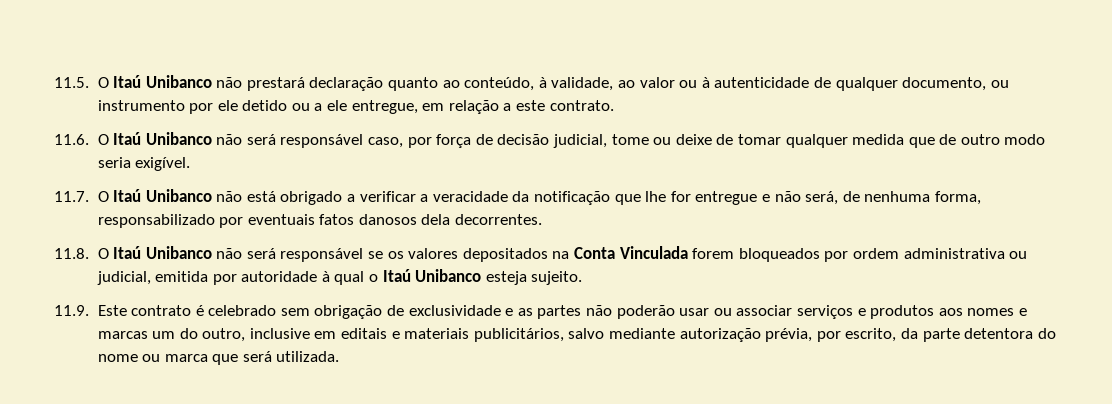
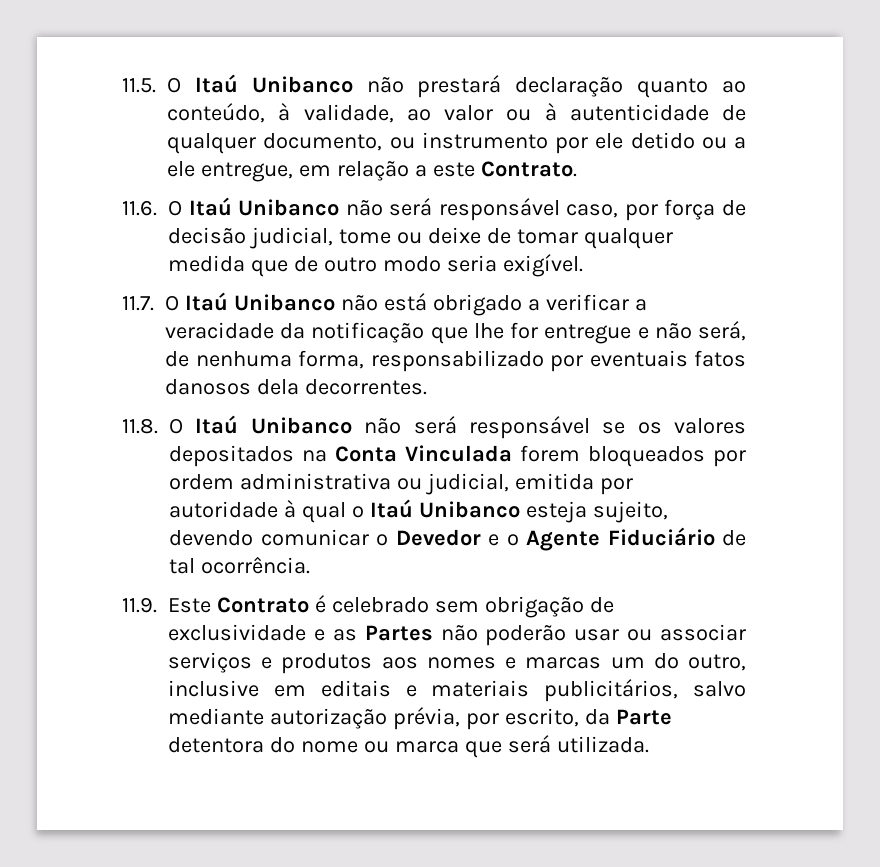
[549,100,614,111] contrato. -> [480,161,577,177] Contrato.
[531,271,583,285] sujeito. -> [592,501,668,523] [169,527,746,551] [169,556,310,574] sujeito, devendo comunicar o Devedor e o Agente Fiduciário de tal ocorrência.
[131,305,192,316] contrato -> [216,597,309,613] Contrato
[537,305,582,319] partes -> [364,625,433,641] Partes
[922,328,960,342] parte -> [615,709,672,725] Parte

